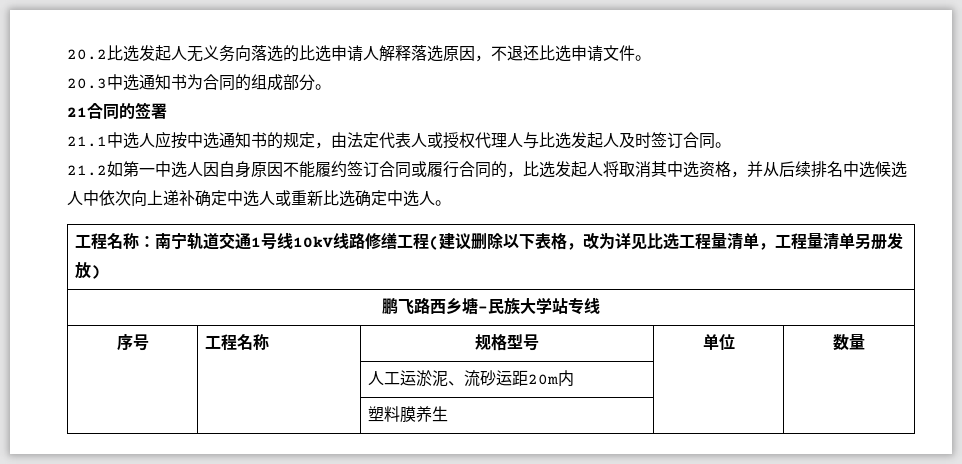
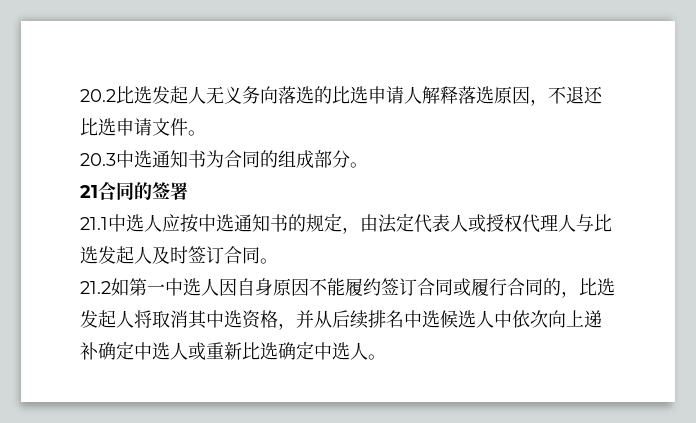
[75,232,904,250] [75,262,102,279] [382,297,600,315] [116,334,149,351] [205,334,270,351] [474,333,539,351] [702,334,735,350] [833,334,865,351] [368,370,575,387] [368,406,449,423] // 工程名称：南宁轨道交通1号线10kV线路修缮工程(建议删除以下表格，改为详见比选工程量清单，工程量清单另册发放) // 鹏飞路西乡塘-民族大学站专线 // 序号 | 工程名称 | 规格型号 | 单位 | 数量 // | | 人工运淤泥、流砂运距20m内 | | // | | 塑料膜养生 | | -> (386, 357) none

